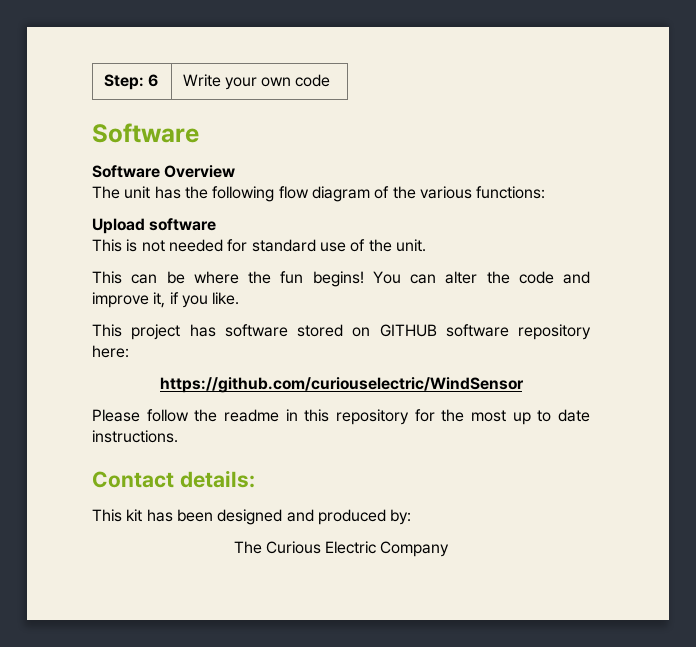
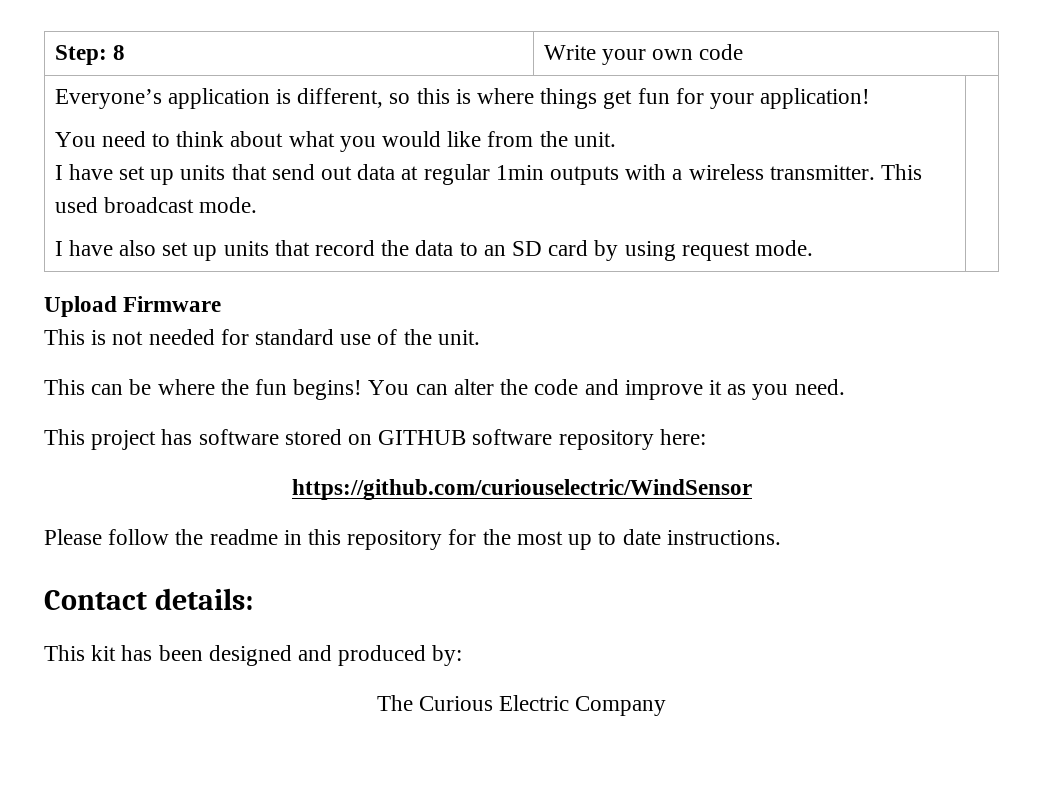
[147,74,158,87] 6 -> [112,45,125,60] 8
[92,123,199,143] [92,165,236,178] [92,186,546,202] // Software // Software Overview // The unit has the following flow diagram of the various functions: -> [54,88,871,109] [54,131,616,152] [54,164,923,185] [54,197,257,213] [54,240,814,261] // Everyone’s application is different, so this is where things get fun for your application! // You need to think about what you would like from the unit. // I have set up units that send out data at regular 1min outputs with a wireless transmitter. This used broadcast mode. // I have also set up units that record the data to an SD card by using request mode. |
[149,218,217,231] software -> [123,296,222,312] Firmware
[153,292,240,308] it, if you like. -> [708,379,845,400] it as you need.

